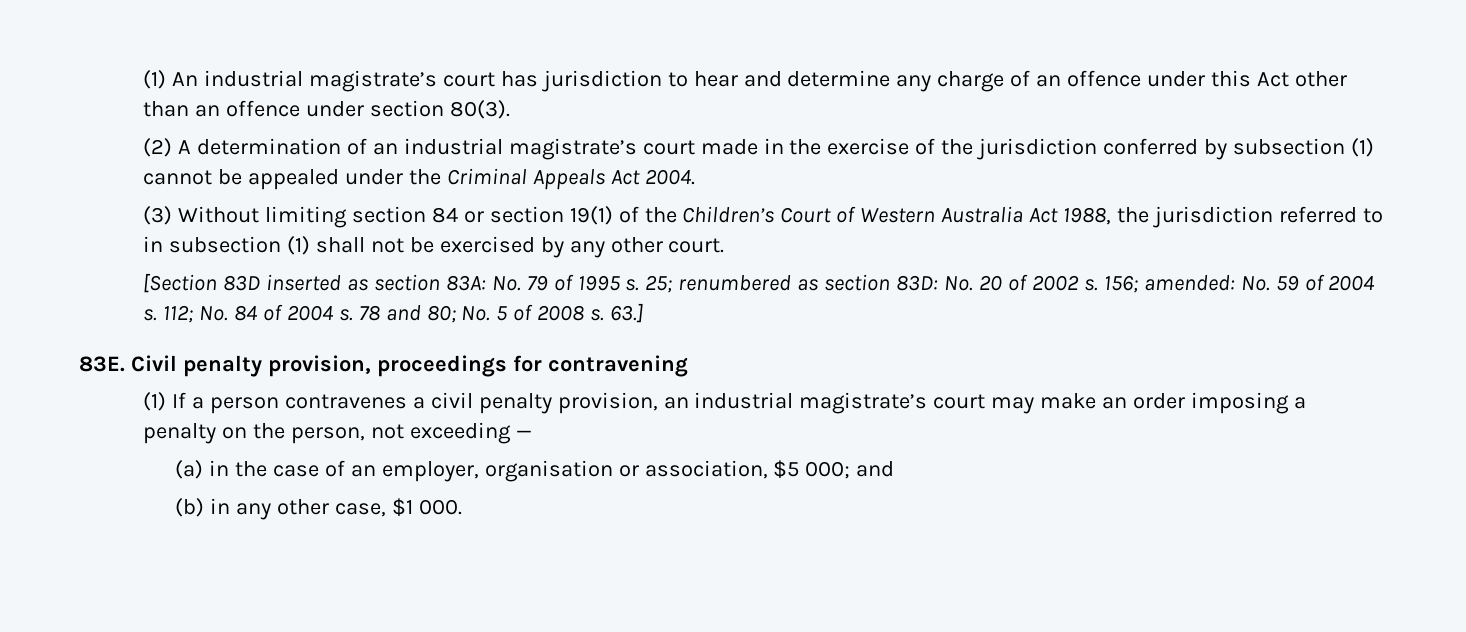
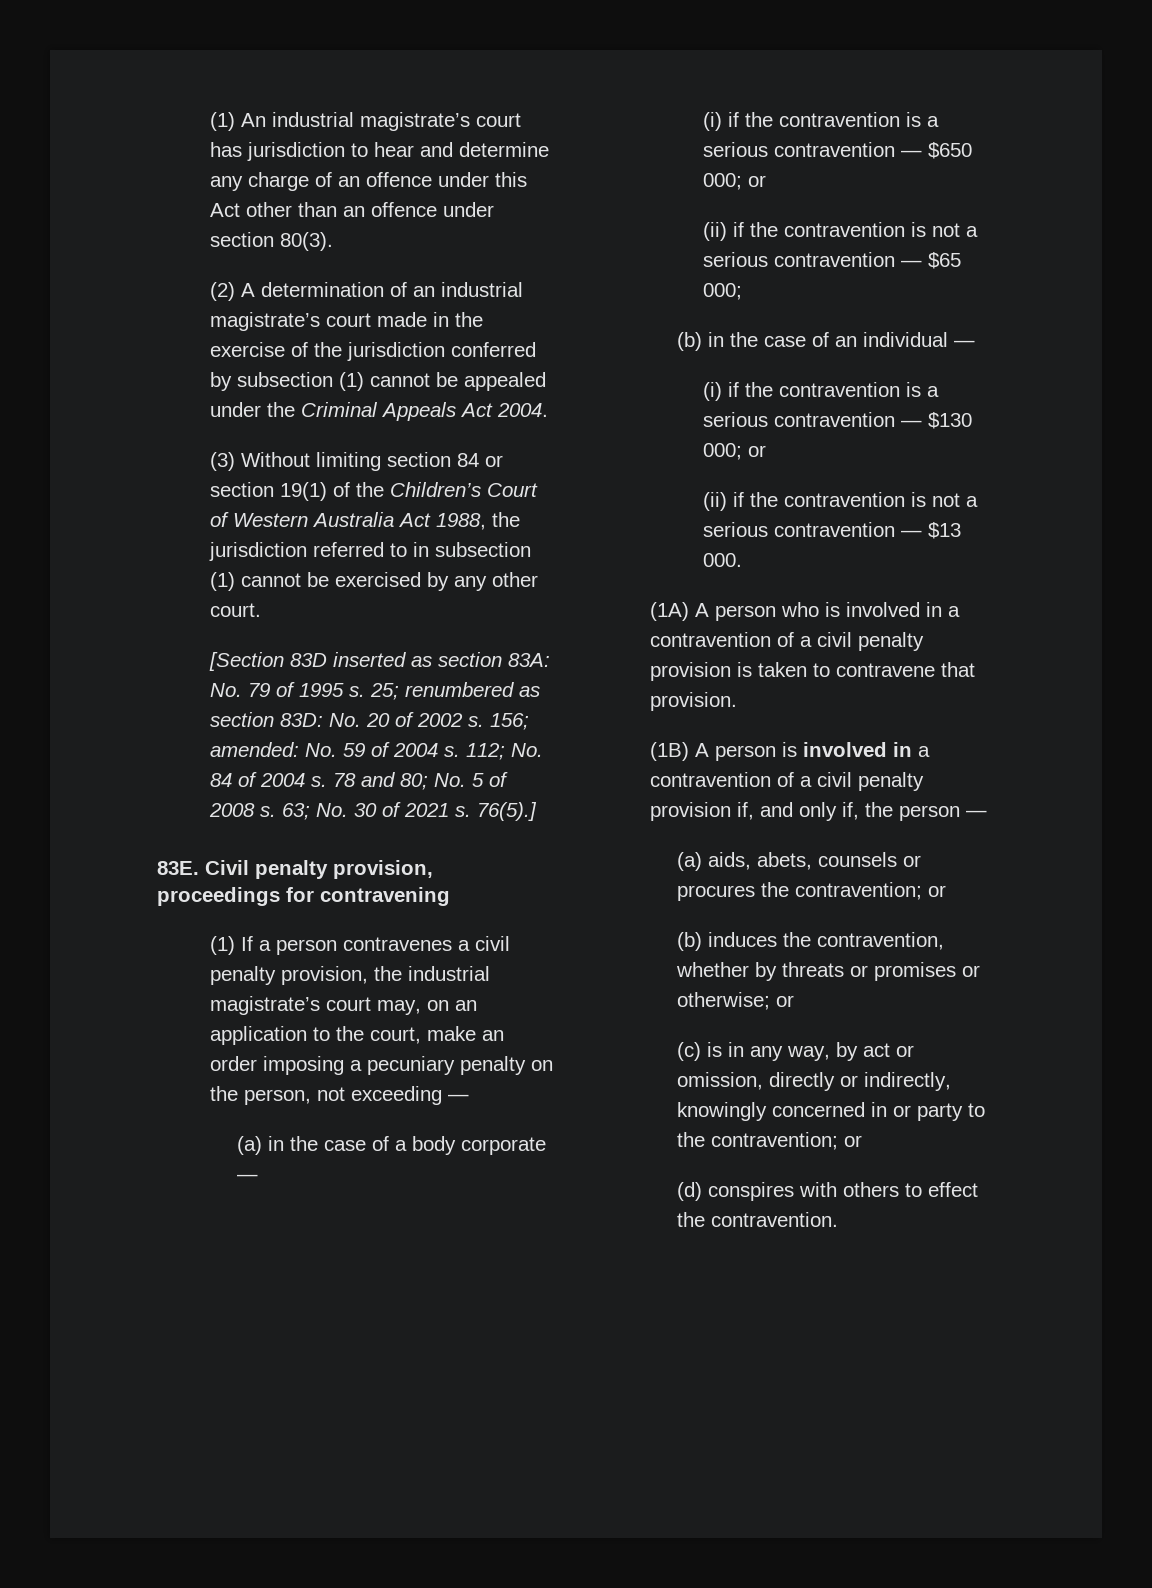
[315,237,404,253] shall not -> [241,573,302,587] cannot
[610,303,644,323] 63.] -> [282,802,538,821] 63; No. 30 of 2021 s. 76(5).]
[663,392,1035,414] an industrial magistrate’s court may -> [374,966,491,981] [210,996,478,1015] [210,1026,422,1045] the industrial magistrate’s court may, on an application to the court,
(1306, 403) none -> [367,1056,456,1075] pecuniary
[350,460,895,482] an employer, organisation or association, $5 000; and -> [394,1136,546,1155] [236,1174,258,1181] [703,112,940,131] [703,142,973,159] [703,173,767,190] [703,222,979,241] [703,252,962,269] [703,283,743,300] a body corporate — // (i) if the contravention is a serious contravention — $650 000; or // (ii) if the contravention is not a serious contravention — $65 000;
[235,498,462,520] any other case, $1 000. -> [729,332,975,347] [703,382,940,401] [703,412,973,429] [703,443,767,460] [703,492,979,511] [703,522,962,539] [703,553,743,567] [650,602,961,621] [650,632,925,651] [650,662,976,681] [650,692,738,711] [650,742,931,761] [650,772,925,791] [650,802,988,821] [676,852,921,871] [676,882,946,901] [676,932,944,951] [675,962,980,981] [676,992,794,1010] [676,1042,914,1061] [676,1072,951,1091] [676,1102,985,1121] [676,1132,862,1150] [676,1182,978,1201] [676,1212,838,1227] the case of an individual — // (i) if the contravention is a serious contravention — $130 000; or // (ii) if the contravention is not a serious contravention — $13 000. // (1A) A person who is involved in a contravention of a civil penalty provision is taken to contravene that provision. // (1B) A person is involved in a contravention of a civil penalty provision if, and only if, the person — // (a) aids, abets, counsels or procures the contravention; or // (b) induces the contravention, whether by threats or promises or otherwise; or // (c) is in any way, by act or omission, directly or indirectly, knowingly concerned in or party to the contravention; or // (d) conspires with others to effect the contravention.

